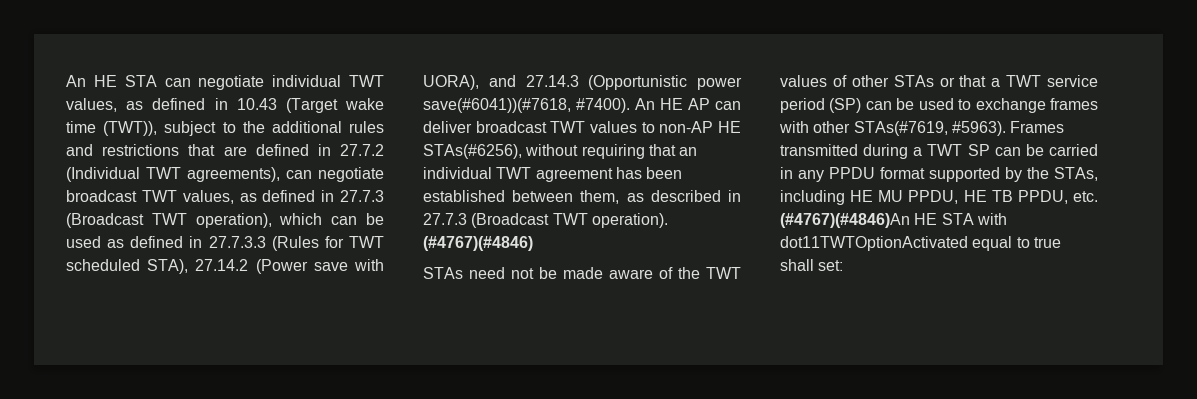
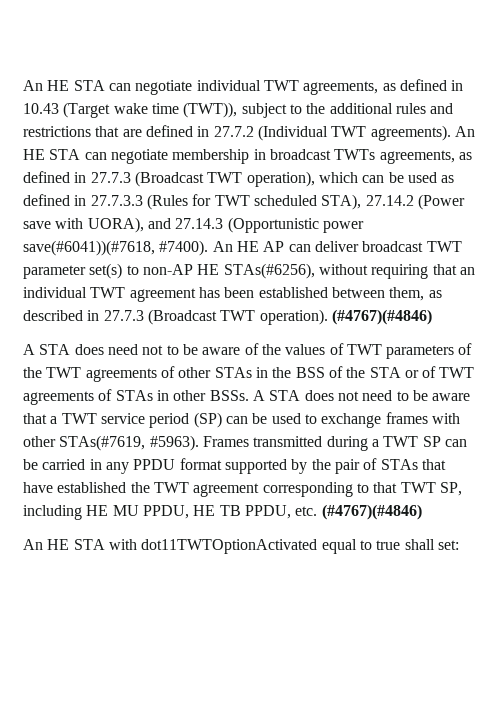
[66,98,117,112] values, -> [303,81,379,95] agreements,
[187,167,384,182] [66,190,234,204] agreements), can negotiate broadcast TWT values, -> [370,125,475,141] [23,149,455,164] agreements). An HE STA can negotiate membership in broadcast TWTs agreements,
[590,121,637,133] values -> [23,263,123,279] parameter set(s)
[423,267,741,279] [780,75,955,87] STAs need not be made aware of the TWT values of other STAs or -> [23,343,473,359] [23,366,475,382] [23,389,471,405] A STA does need not to be aware of the values of TWT parameters of the TWT agreements of other STAs in the BSS of the STA or of TWT agreements of STAs in other BSSs. A STA does not need to be aware
[1054,167,1098,181] STAs, -> [334,458,446,474] [23,482,462,497] pair of STAs that have established the TWT agreement corresponding to that TWT SP,
[780,213,910,228] (#4767)(#4846)An -> [321,504,422,520] [23,539,43,550] (#4767)(#4846) // An

